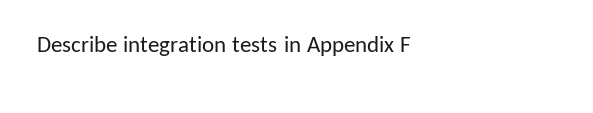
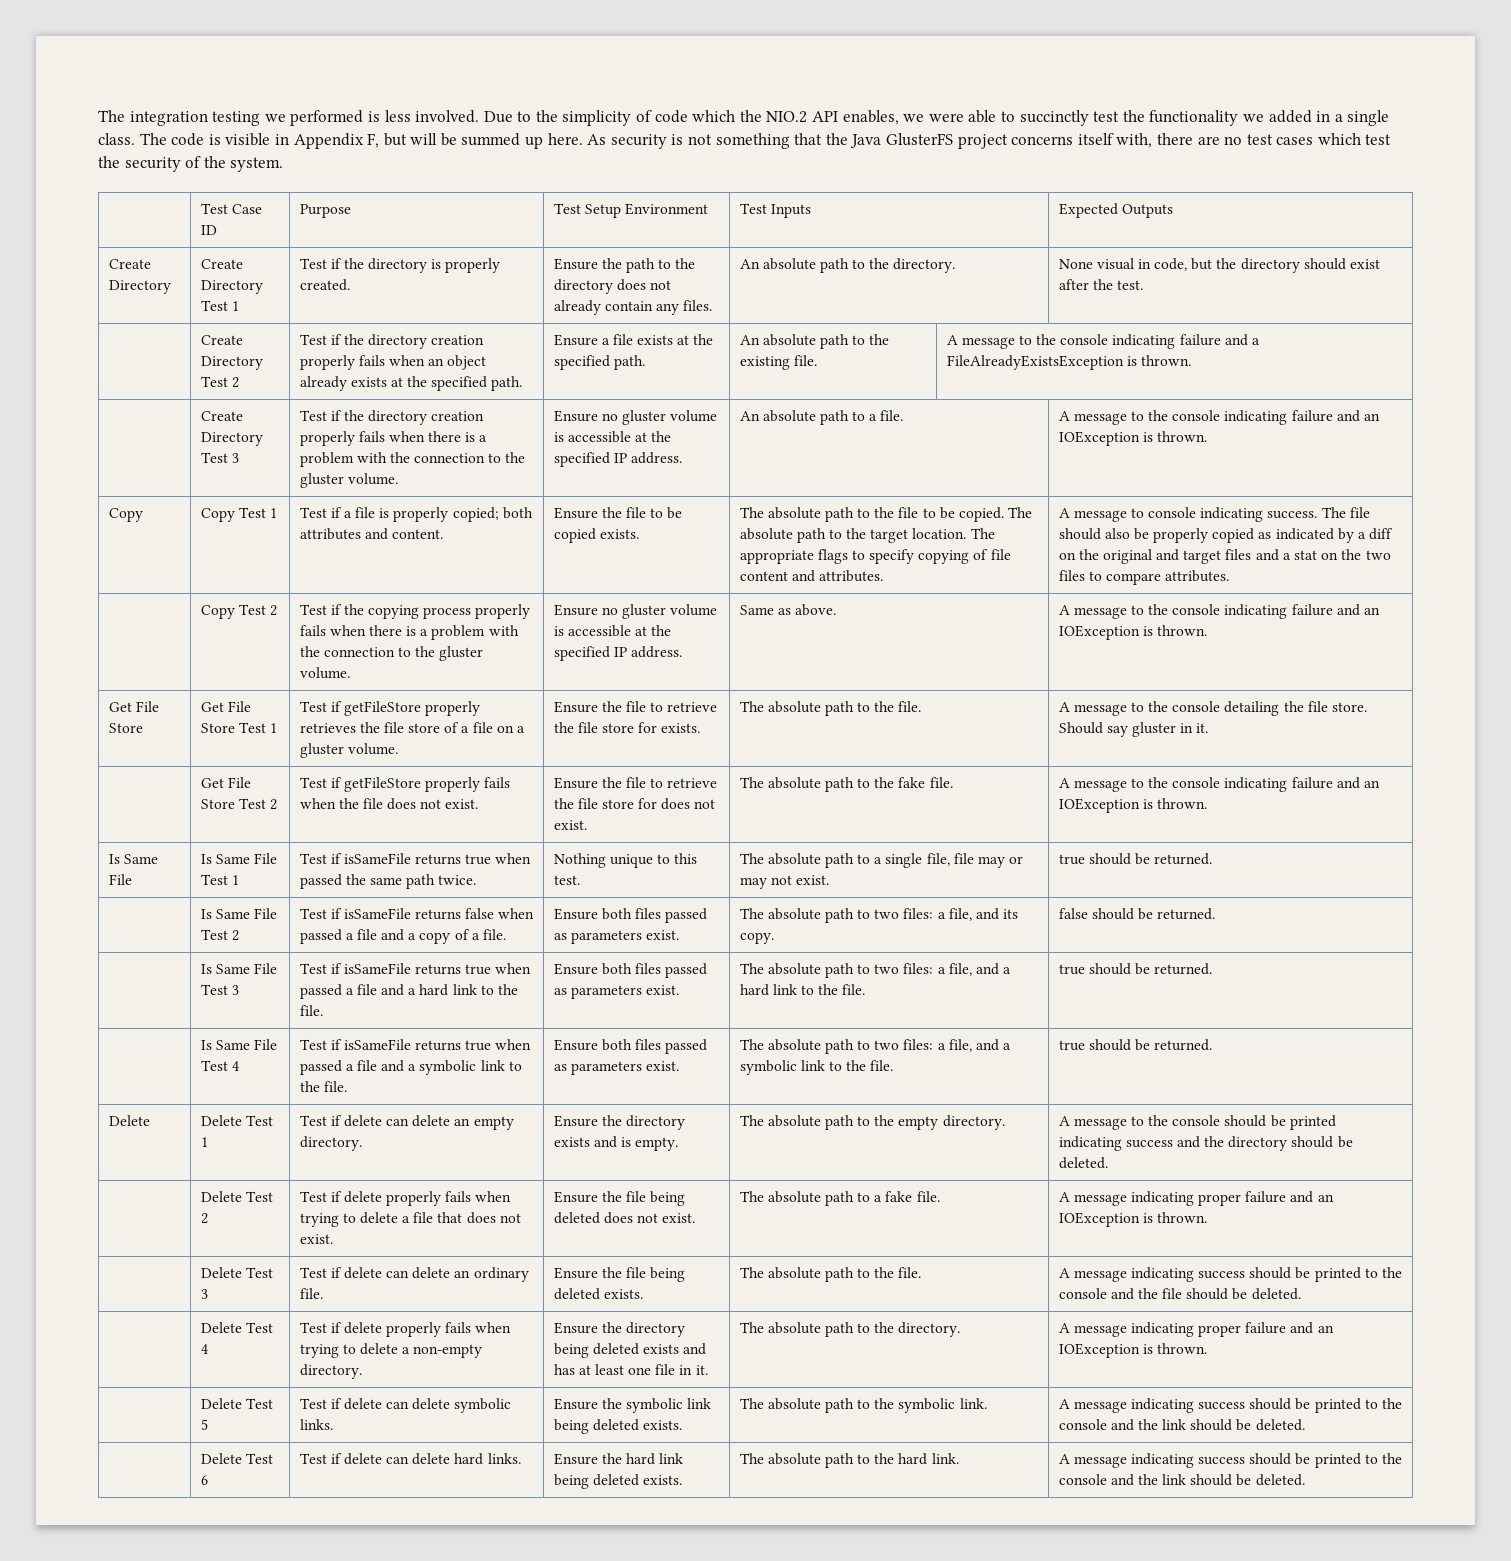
[37,36,412,56] Describe integration tests in Appendix F -> [98,110,1390,126] [98,133,1392,149] [98,156,284,172] [200,203,262,214] [200,225,217,235] [299,204,351,218] [553,203,708,218] [739,203,811,218] [1058,203,1173,218] [108,259,151,269] [108,280,171,294] [200,259,243,269] [200,280,263,294] [200,300,239,311] [299,258,501,273] [299,279,350,291] [553,258,696,273] [553,279,671,294] [553,300,713,315] [739,258,956,273] [1058,258,1380,273] [1058,279,1143,290] [200,335,243,345] [200,356,263,370] [200,376,239,388] [299,334,485,349] [299,355,487,370] [299,376,523,391] [553,334,714,346] [553,355,645,370] [739,334,890,349] [739,355,817,370] [946,334,1260,349] [946,355,1191,370] [200,411,243,421] [200,432,263,446] [200,452,239,463] [299,410,485,425] [299,431,488,446] [299,452,526,467] [299,473,398,488] [553,410,718,425] [553,431,672,443] [553,452,682,467] [739,410,904,425] [1058,410,1380,425] [1058,431,1207,446] [108,508,143,522] [200,507,277,522] [299,507,533,522] [299,528,443,540] [553,507,683,519] [553,528,639,543] [739,507,1033,522] [739,528,995,543] [739,549,1011,564] [739,570,883,582] [1058,507,1370,522] [1058,528,1394,543] [1058,549,1391,564] [1058,570,1230,585] [200,604,277,619] [299,604,531,619] [299,625,519,640] [299,646,484,661] [299,667,350,679] [553,604,718,619] [553,625,672,637] [553,646,682,661] [739,604,836,616] [1058,604,1380,619] [1058,625,1207,640] [108,701,159,712] [108,723,143,733] [200,701,251,712] [200,722,277,733] [299,701,481,716] [299,722,525,733] [299,743,398,758] [553,701,718,713] [553,722,701,733] [739,701,922,716] [1058,701,1367,716] [1058,722,1209,737] [200,777,251,788] [200,798,277,810] [299,777,511,792] [299,798,479,810] [553,777,718,789] [553,798,716,810] [553,820,587,830] [739,777,953,792] [1058,777,1380,792] [1058,798,1207,813] [108,854,158,864] [108,874,132,885] [200,853,277,864] [200,874,239,885] [299,853,532,865] [299,874,477,889] [553,853,698,868] [553,875,580,885] [739,853,1024,868] [739,875,829,889] [1058,853,1213,865] [200,908,277,919] [200,929,239,941] [299,908,535,920] [299,929,506,944] [553,908,708,923] [553,930,679,944] [739,908,1019,923] [739,932,774,944] [1058,908,1216,920] [200,963,277,974] [200,984,239,995] [299,963,532,975] [299,984,518,999] [299,1005,323,1016] [553,963,708,978] [553,985,679,999] [739,963,1012,978] [739,984,866,996] [1058,963,1213,975] [200,1039,277,1050] [200,1060,239,1071] [299,1039,532,1051] [299,1060,522,1075] [299,1081,347,1092] [553,1039,708,1054] [553,1061,679,1075] [739,1039,1012,1054] [739,1060,894,1075] [1058,1039,1213,1051] [108,1115,150,1126] [200,1115,273,1126] [200,1137,208,1147] [299,1115,514,1130] [299,1136,362,1151] [553,1115,685,1130] [553,1136,679,1151] [739,1115,1005,1130] [1058,1115,1336,1130] [1058,1136,1353,1151] [1058,1157,1108,1169] [200,1191,273,1202] [200,1213,208,1224] [299,1191,512,1206] [299,1212,521,1227] [299,1234,333,1244] [553,1191,686,1206] [553,1212,696,1224] [739,1191,940,1206] [1058,1191,1334,1206] [1058,1212,1207,1227] [200,1267,273,1278] [200,1289,208,1299] [299,1267,529,1282] [299,1288,323,1299] [553,1267,686,1282] [553,1288,643,1300] [739,1267,922,1282] [1058,1267,1402,1282] [1058,1288,1301,1300] [200,1322,273,1333] [200,1344,208,1354] [299,1322,512,1337] [299,1343,483,1358] [299,1364,362,1379] [553,1322,685,1337] [553,1343,707,1358] [553,1364,708,1375] [739,1322,961,1337] [1058,1322,1334,1337] [1058,1343,1207,1358] [200,1398,273,1409] [200,1419,208,1430] [299,1398,512,1413] [299,1419,333,1430] [553,1398,712,1413] [553,1419,682,1434] [739,1398,987,1413] [1058,1398,1402,1413] [1058,1419,1305,1431] [200,1453,273,1464] [200,1475,208,1485] [299,1453,521,1465] [553,1453,684,1465] [553,1474,682,1489] [739,1453,959,1468] [1058,1453,1402,1468] [1058,1474,1305,1486] The integration testing we performed is less involved. Due to the simplicity of code which the NIO.2 API enables, we were able to succinctly test the functionality we added in a single class. The code is visible in Appendix F, but will be summed up here. As security is not something that the Java GlusterFS project concerns itself with, there are no test cases which test the security of the system. // | Test Case ID | Purpose | Test Setup Environment | Test Inputs | Expected Outputs // Create Directory | Create Directory Test 1 | Test if the directory is properly created. | Ensure the path to the directory does not already contain any files. | An absolute path to the directory. | None visual in code, but the directory should exist after the test. // | Create Directory Test 2 | Test if the directory creation properly fails when an object already exists at the specified path. | Ensure a file exists at the specified path. | An absolute path to the existing file. | A message to the console indicating failure and a FileAlreadyExistsException is thrown. // | Create Directory Test 3 | Test if the directory creation properly fails when there is a problem with the connection to the gluster volume. | Ensure no gluster volume is accessible at the specified IP address. | An absolute path to a file. | A message to the console indicating failure and an IOException is thrown. // Copy | Copy Test 1 | Test if a file is properly copied; both attributes and content. | Ensure the file to be copied exists. | The absolute path to the file to be copied. The absolute path to the target location. The appropriate flags to specify copying of file content and attributes. | A message to console indicating success. The file should also be properly copied as indicated by a diff on the original and target files and a stat on the two files to compare attributes. // | Copy Test 2 | Test if the copying process properly fails when there is a problem with the connection to the gluster volume. | Ensure no gluster volume is accessible at the specified IP address. | Same as above. | A message to the console indicating failure and an IOException is thrown. // Get File Store | Get File Store Test 1 | Test if getFileStore properly retrieves the file store of a file on a gluster volume. | Ensure the file to retrieve the file store for exists. | The absolute path to the file. | A message to the console detailing the file store. Should say gluster in it. // | Get File Store Test 2 | Test if getFileStore properly fails when the file does not exist. | Ensure the file to retrieve the file store for does not exist. | The absolute path to the fake file. | A message to the console indicating failure and an IOException is thrown. // Is Same File | Is Same File Test 1 | Test if isSameFile returns true when passed the same path twice. | Nothing unique to this test. | The absolute path to a single file, file may or may not exist. | true should be returned. // | Is Same File Test 2 | Test if isSameFile returns false when passed a file and a copy of a file. | Ensure both files passed as parameters exist. | The absolute path to two files: a file, and its copy. | false should be returned. // | Is Same File Test 3 | Test if isSameFile returns true when passed a file and a hard link to the file. | Ensure both files passed as parameters exist. | The absolute path to two files: a file, and a hard link to the file. | true should be returned. // | Is Same File Test 4 | Test if isSameFile returns true when passed a file and a symbolic link to the file. | Ensure both files passed as parameters exist. | The absolute path to two files: a file, and a symbolic link to the file. | true should be returned. // Delete | Delete Test 1 | Test if delete can delete an empty directory. | Ensure the directory exists and is empty. | The absolute path to the empty directory. | A message to the console should be printed indicating success and the directory should be deleted. // | Delete Test 2 | Test if delete properly fails when trying to delete a file that does not exist. | Ensure the file being deleted does not exist. | The absolute path to a fake file. | A message indicating proper failure and an IOException is thrown. // | Delete Test 3 | Test if delete can delete an ordinary file. | Ensure the file being deleted exists. | The absolute path to the file. | A message indicating success should be printed to the console and the file should be deleted. // | Delete Test 4 | Test if delete properly fails when trying to delete a non-empty directory. | Ensure the directory being deleted exists and has at least one file in it. | The absolute path to the directory. | A message indicating proper failure and an IOException is thrown. // | Delete Test 5 | Test if delete can delete symbolic links. | Ensure the symbolic link being deleted exists. | The absolute path to the symbolic link. | A message indicating success should be printed to the console and the link should be deleted. // | Delete Test 6 | Test if delete can delete hard links. | Ensure the hard link being deleted exists. | The absolute path to the hard link. | A message indicating success should be printed to the console and the link should be deleted.

